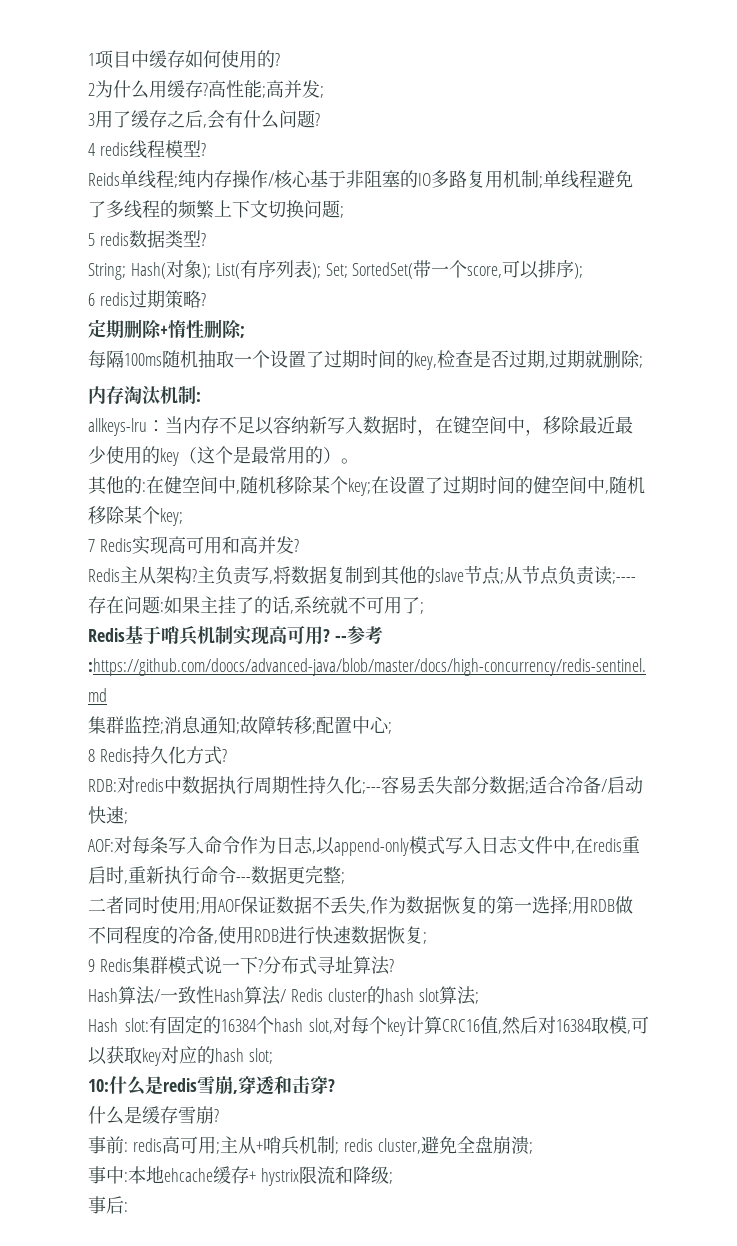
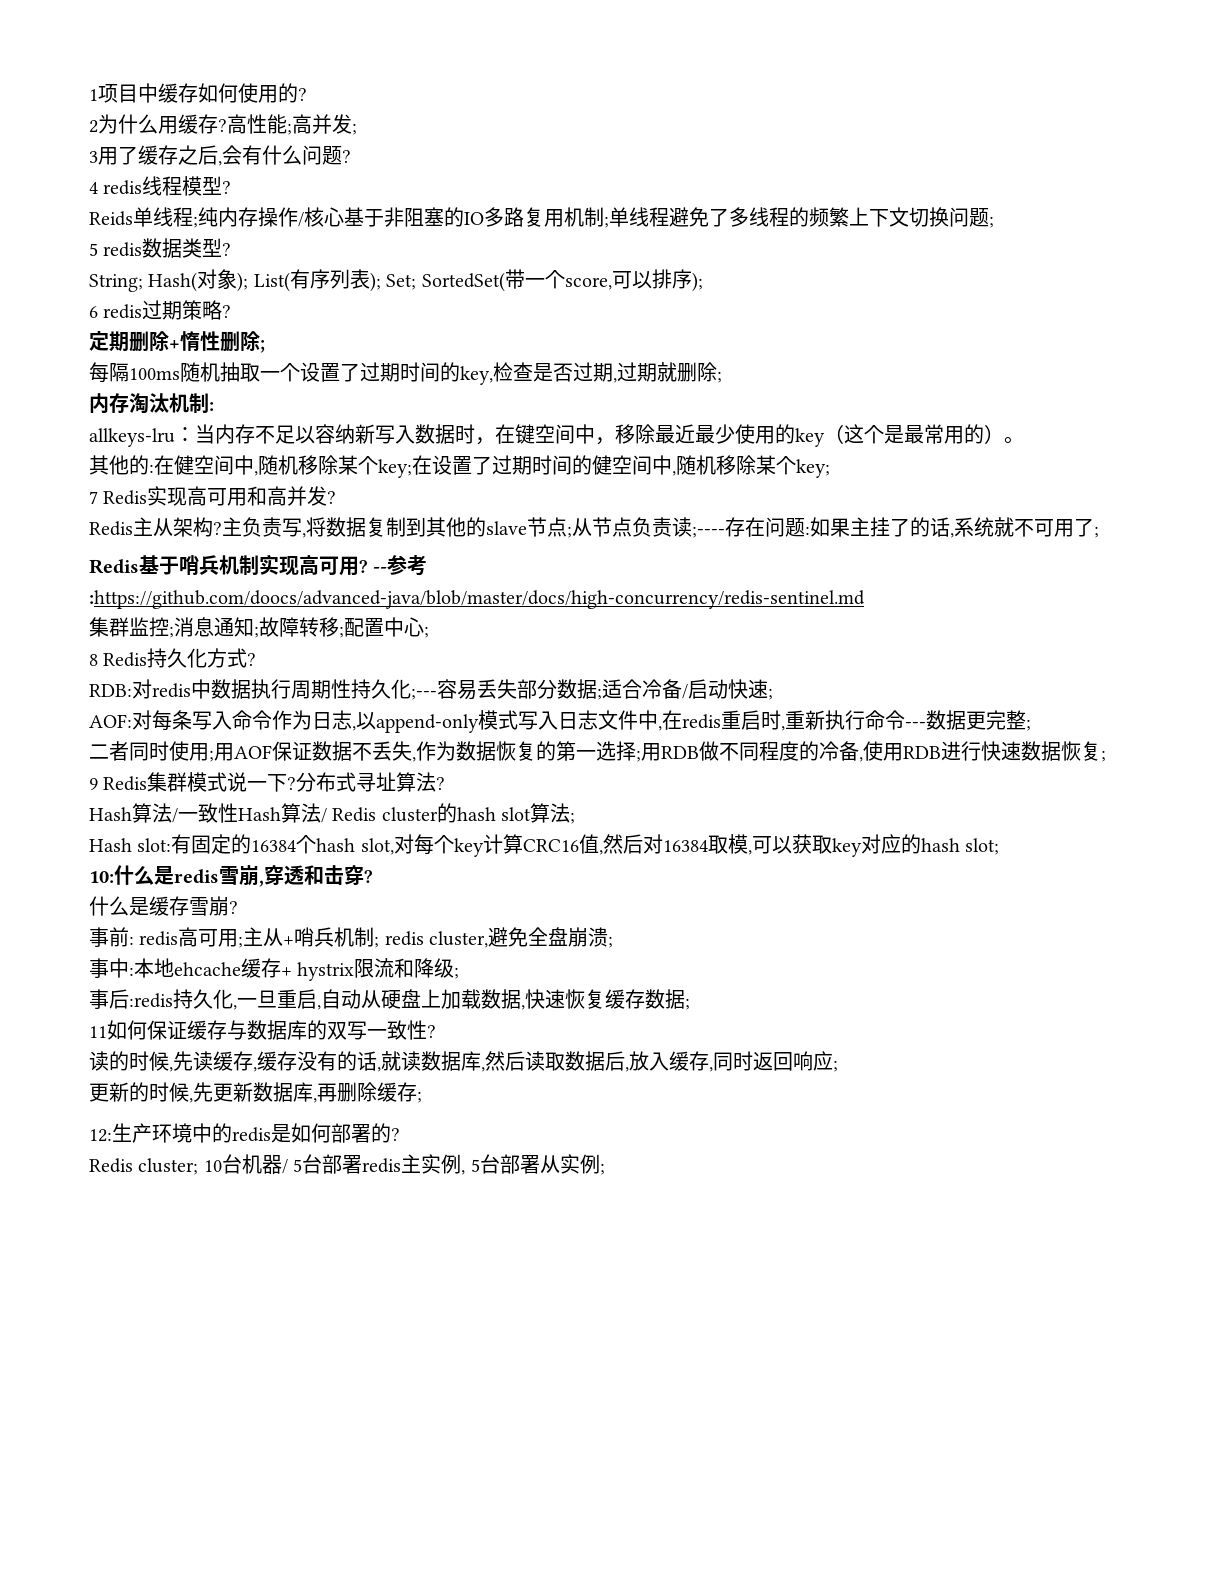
[124,1202,128,1212] : -> [129,989,690,1010] [89,1020,436,1040] [89,1051,838,1072] [89,1082,422,1103] [89,1123,400,1143] [89,1154,605,1175] :redis持久化,一旦重启,自动从硬盘上加载数据,快速恢复缓存数据; // 11如何保证缓存与数据库的双写一致性? // 读的时候,先读缓存,缓存没有的话,就读数据库,然后读取数据后,放入缓存,同时返回响应; // 更新的时候,先更新数据库,再删除缓存; // 12:生产环境中的redis是如何部署的? // Redis cluster; 10台机器/ 5台部署redis主实例, 5台部署从实例;

